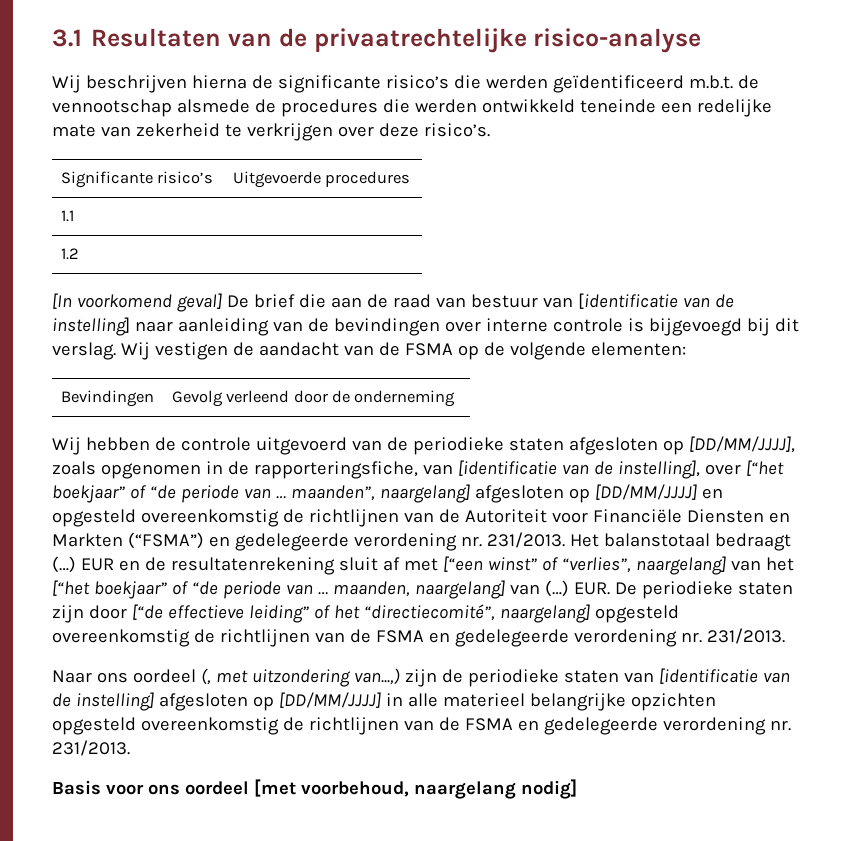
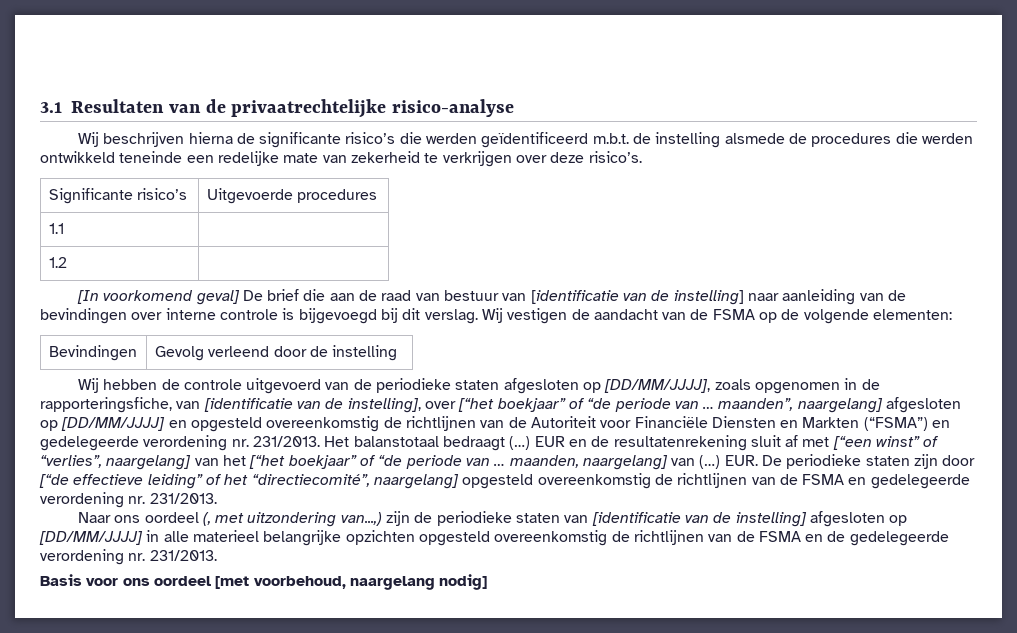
[52,99,172,117] vennootschap -> [655,132,721,148] instelling
[354,390,456,407] onderneming -> [332,345,398,361] instelling
(539, 725) none -> [827,531,846,542] de

